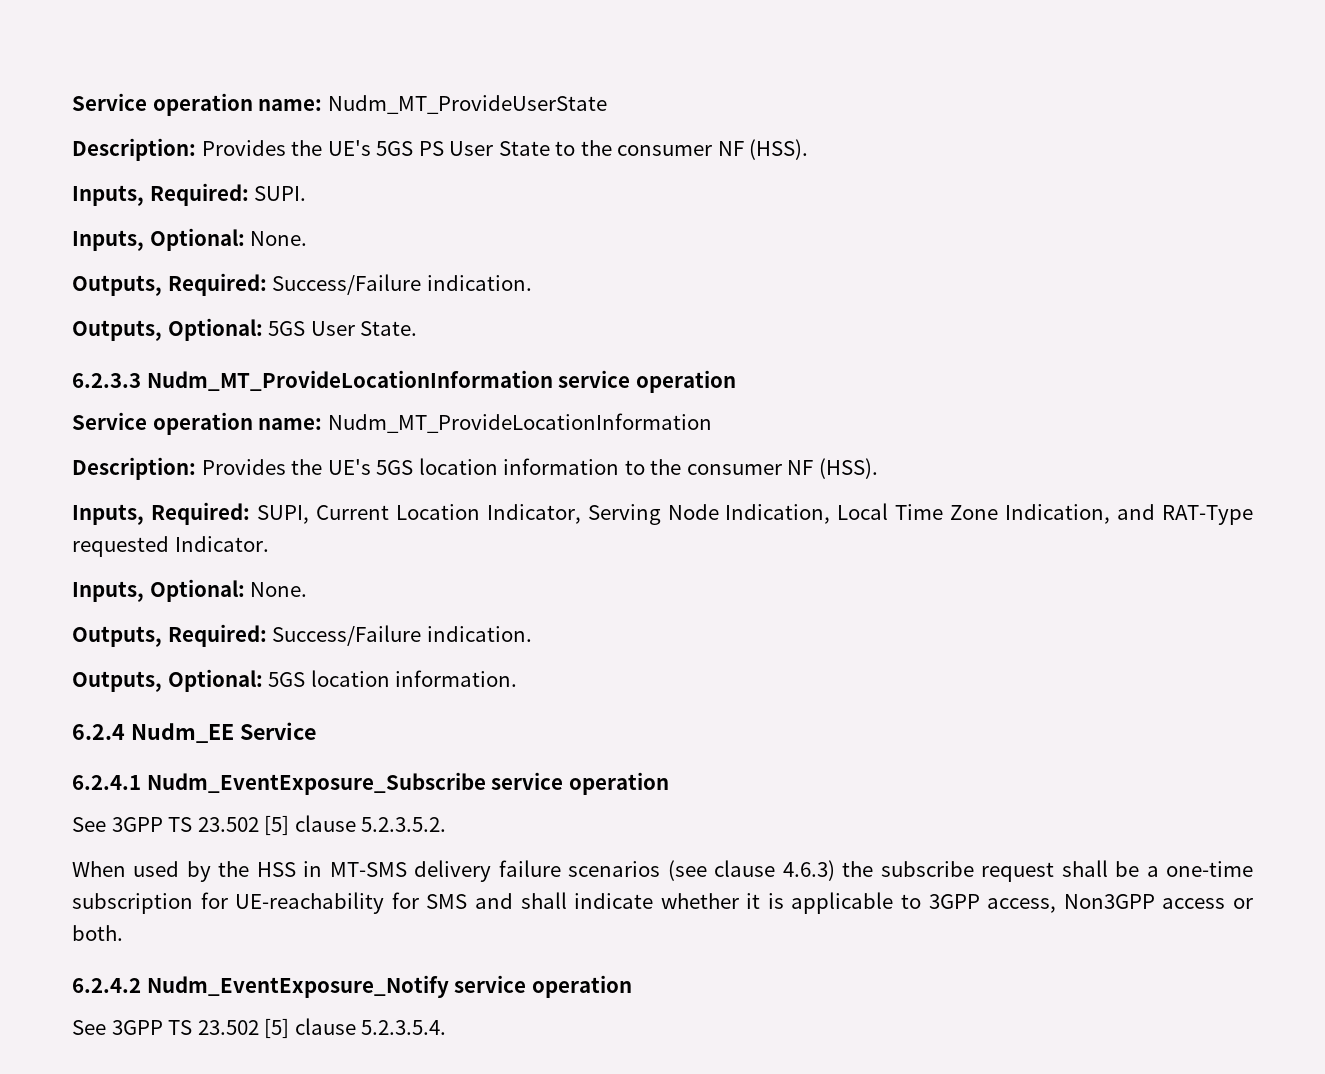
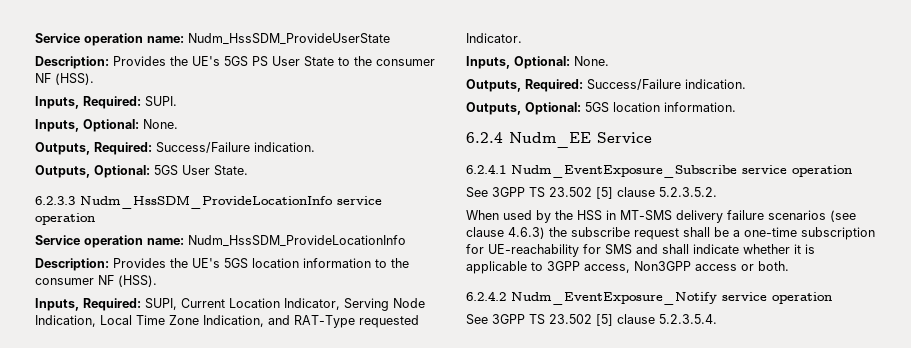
[72,93,607,116] Service operation name: Nudm_MT_ProvideUserState -> [35,33,390,46] Service operation name: Nudm_HssSDM_ProvideUserState
[146,370,553,391] Nudm_MT_ProvideLocationInformation -> [80,195,333,209] Nudm_HssSDM_ProvideLocationInfo
[327,413,712,433] Nudm_MT_ProvideLocationInformation -> [188,235,406,247] Nudm_HssSDM_ProvideLocationInfo

